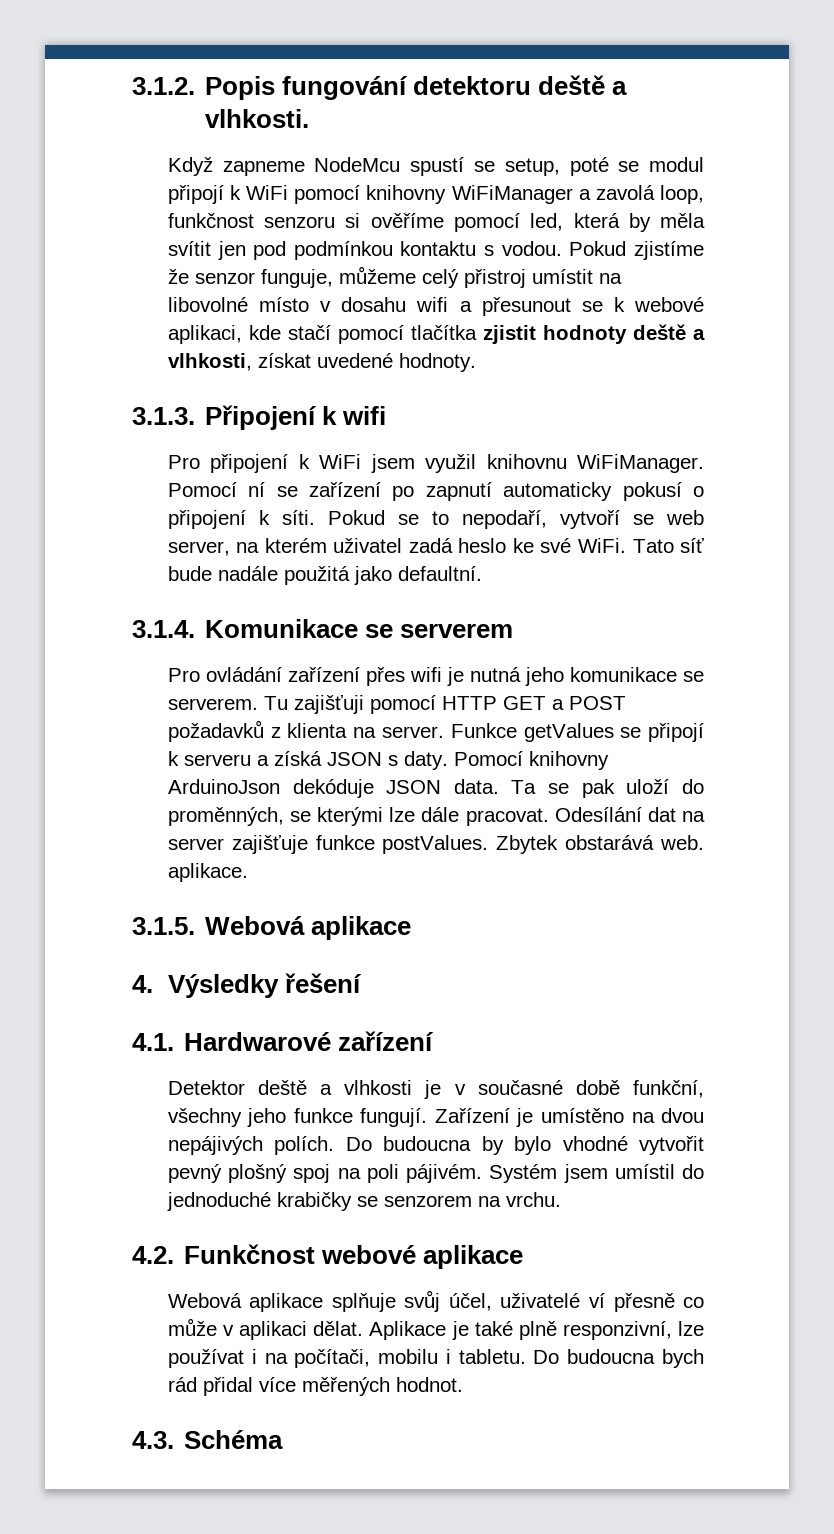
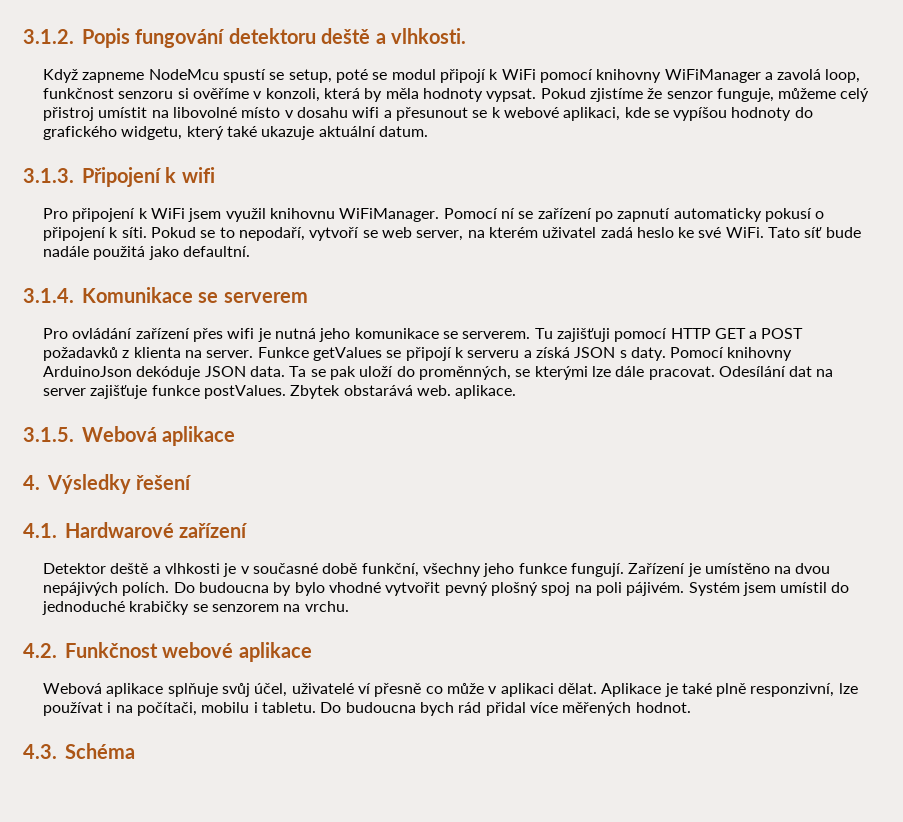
[453,213,564,232] pomocí led, -> [253,88,320,102] v konzoli,
[167,241,562,260] svítit jen pod podmínkou kontaktu s vodou. -> [422,88,537,102] hodnoty vypsat.
[287,324,705,344] [167,353,476,372] stačí pomocí tlačítka zjistit hodnoty deště a vlhkosti, získat uvedené hodnoty. -> [653,107,813,121] [43,126,428,140] se vypíšou hodnoty do grafického widgetu, který také ukazuje aktuální datum.

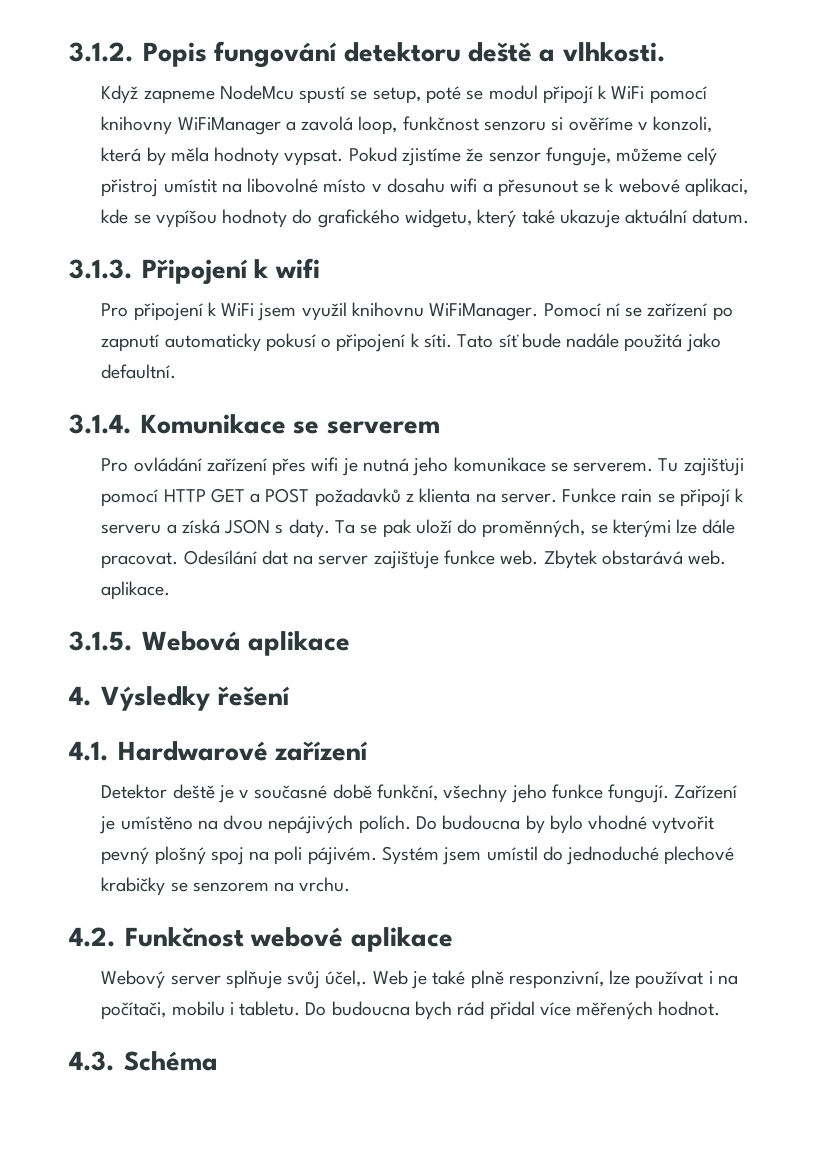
[150,227,764,241] Pokud se to nepodaří, vytvoří se web server, na kterém uživatel zadá heslo ke své WiFi. -> (452, 341) none
[312,347,382,361] getValues -> [621,489,653,503] rain
[670,347,793,361] [43,366,285,380] Pomocí knihovny ArduinoJson dekóduje JSON data. -> (330, 528) none
[203,385,286,399] postValues. -> [500,550,539,565] web.
[152,563,220,574] a vlhkosti -> (215, 791) none
(126, 608) none -> [664,846,735,865] plechové
[43,683,662,697] Webová aplikace splňuje svůj účel, uživatelé ví přesně co může v aplikaci dělat. Aplikace -> [101,970,408,989] Webový server splňuje svůj účel,. Web

